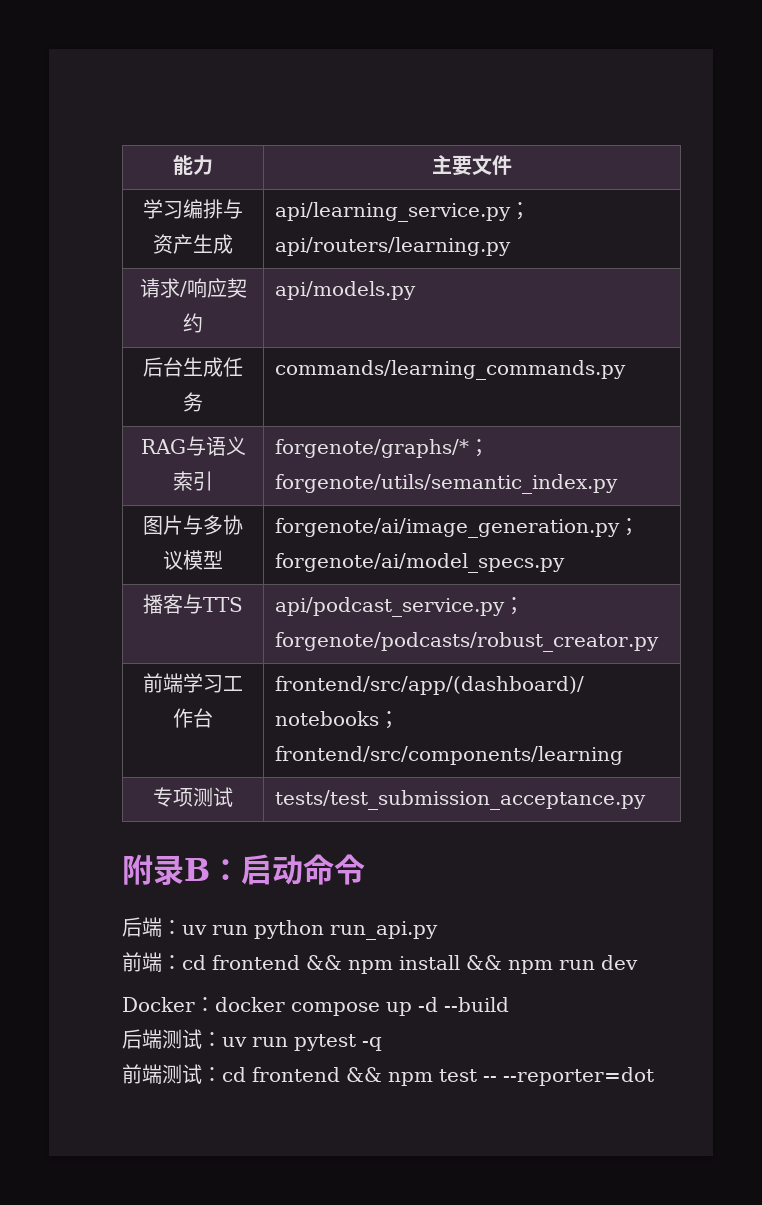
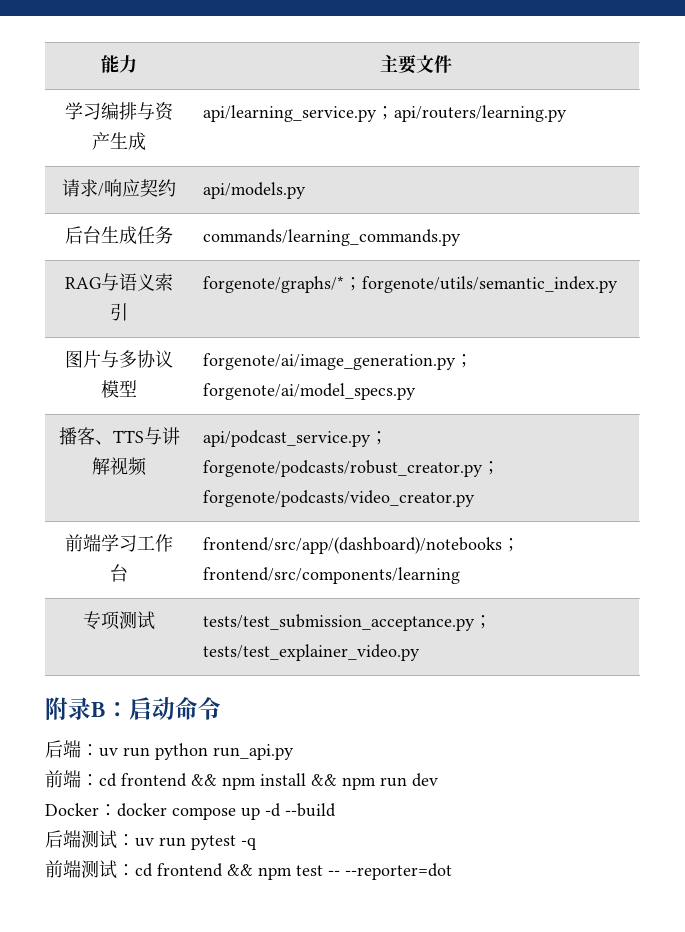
[183,594,243,614] 与TTS -> [94,427,180,445] [92,457,147,476] 、TTS与讲解视频
(659, 642) none -> [482,461,501,475] [203,490,476,507] ；forgenote/podcasts/video_creator.py
(646, 800) none -> [474,615,493,629] [203,644,421,661] ；tests/test_explainer_video.py

